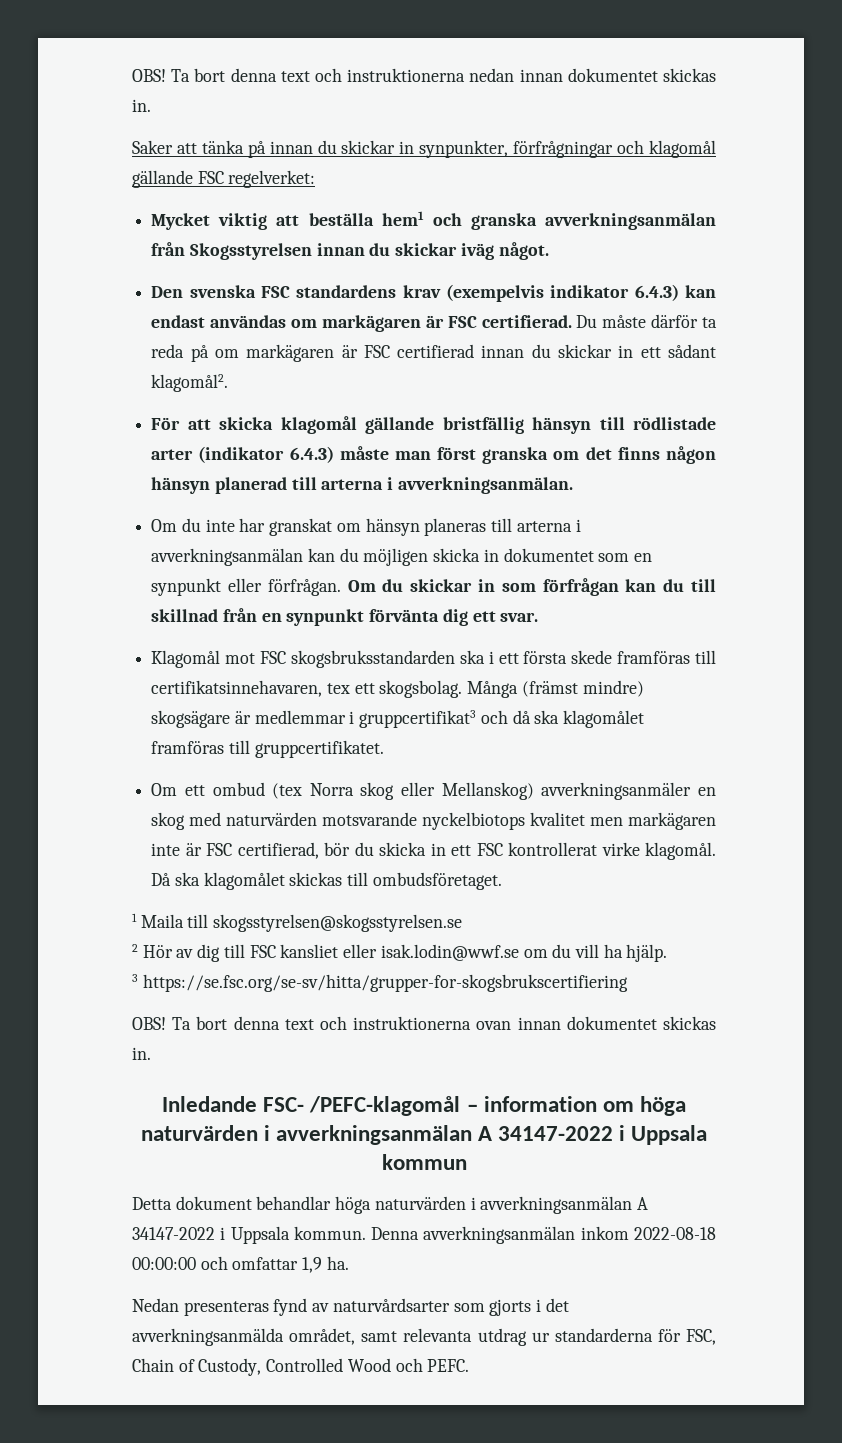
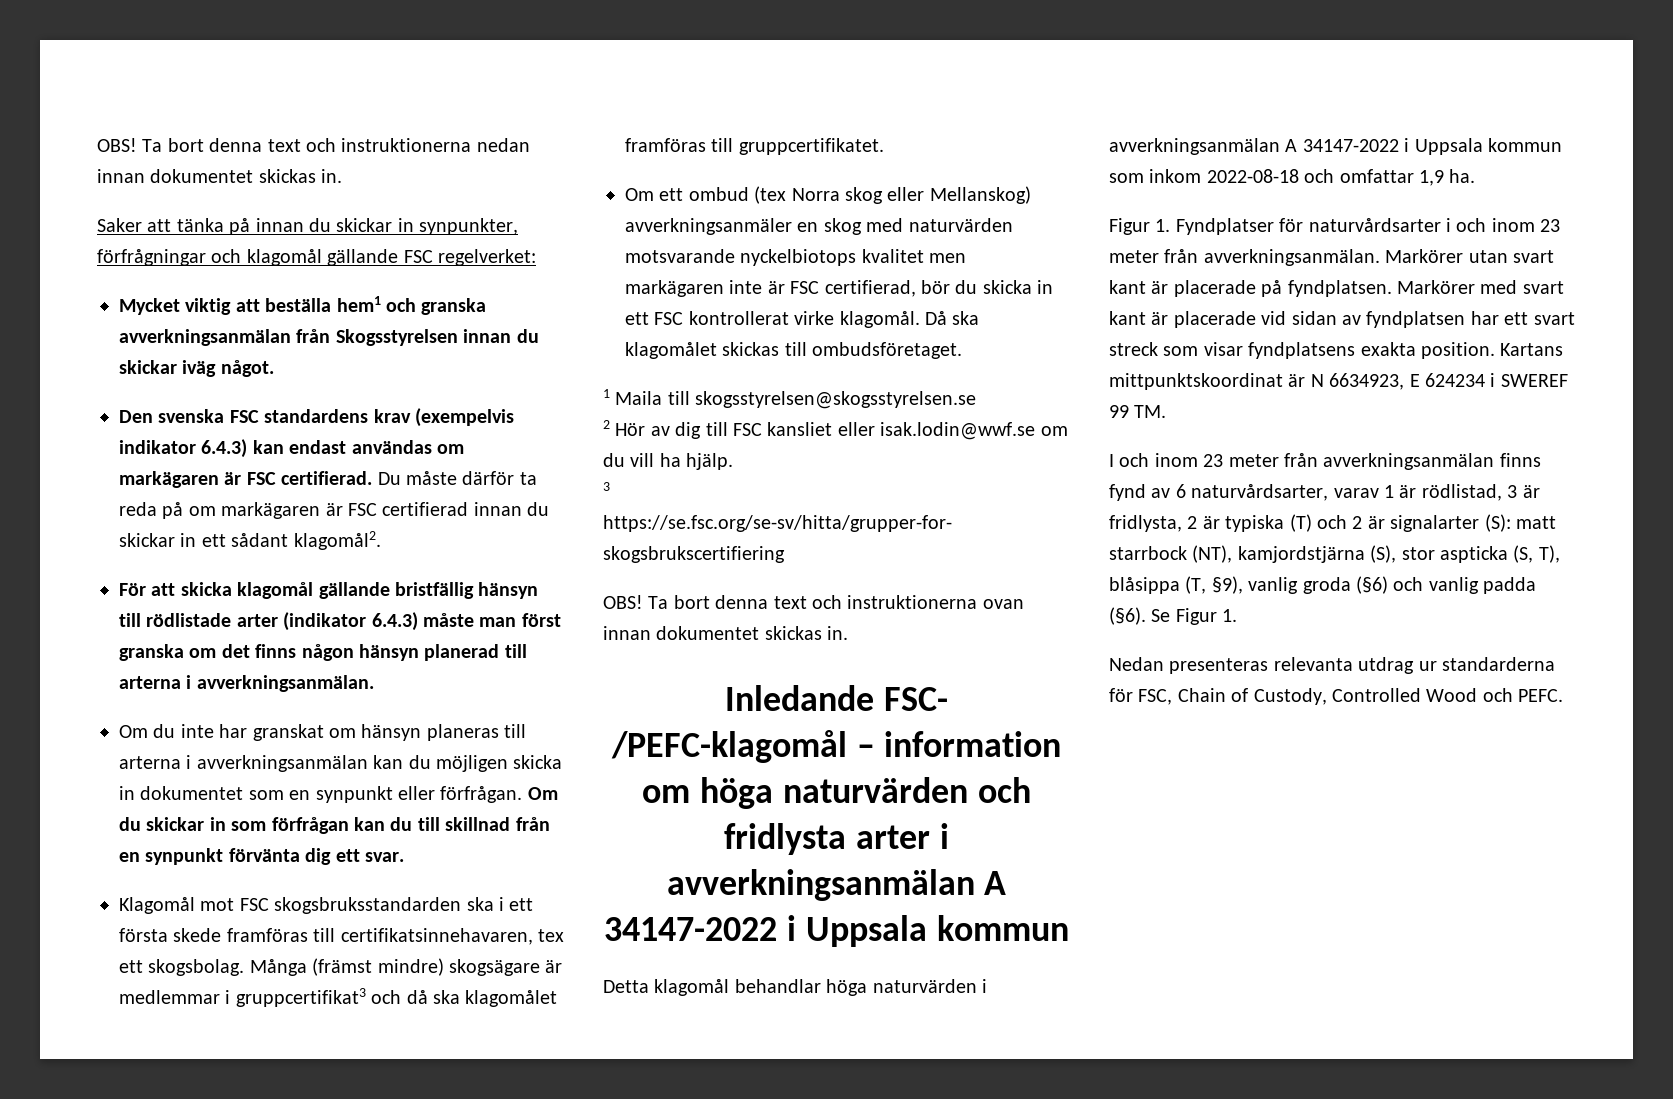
(258, 1133) none -> [977,777,1031,803] [724,823,930,855] och fridlysta arter
[175,1196,252,1210] dokument -> [654,979,730,996] klagomål
[293,1226,576,1244] kommun. Denna avverkningsanmälan -> [1488,138,1562,152] [1109,173,1144,183] kommun som
[132,1257,196,1270] 00:00:00 -> (1299, 176) none
[132,1298,569,1316] [132,1328,398,1346] Nedan presenteras fynd av naturvårdsarter som gjorts i det avverkningsanmälda området, samt -> [1109,218,1561,235] [1109,249,1554,266] [1109,280,1564,297] [1109,311,1575,328] [1109,342,1564,359] [1109,373,1568,390] [1109,405,1167,418] [1109,453,1541,470] [1109,484,1540,501] [1109,514,1556,532] [1109,545,1560,563] [1109,576,1537,594] [1109,607,1238,625] [1109,657,1269,674] Figur 1. Fyndplatser för naturvårdsarter i och inom 23 meter från avverkningsanmälan. Markörer utan svart kant är placerade på fyndplatsen. Markörer med svart kant är placerade vid sidan av fyndplatsen har ett svart streck som visar fyndplatsens exakta position. Kartans mittpunktskoordinat är N 6634923, E 624234 i SWEREF 99 TM. // I och inom 23 meter från avverkningsanmälan finns fynd av 6 naturvårdsarter, varav 1 är rödlistad, 3 är fridlysta, 2 är typiska (T) och 2 är signalarter (S): matt starrbock (NT), kamjordstjärna (S), stor aspticka (S, T), blåsippa (T, §9), vanlig groda (§6) och vanlig padda (§6). Se Figur 1. // Nedan presenteras

